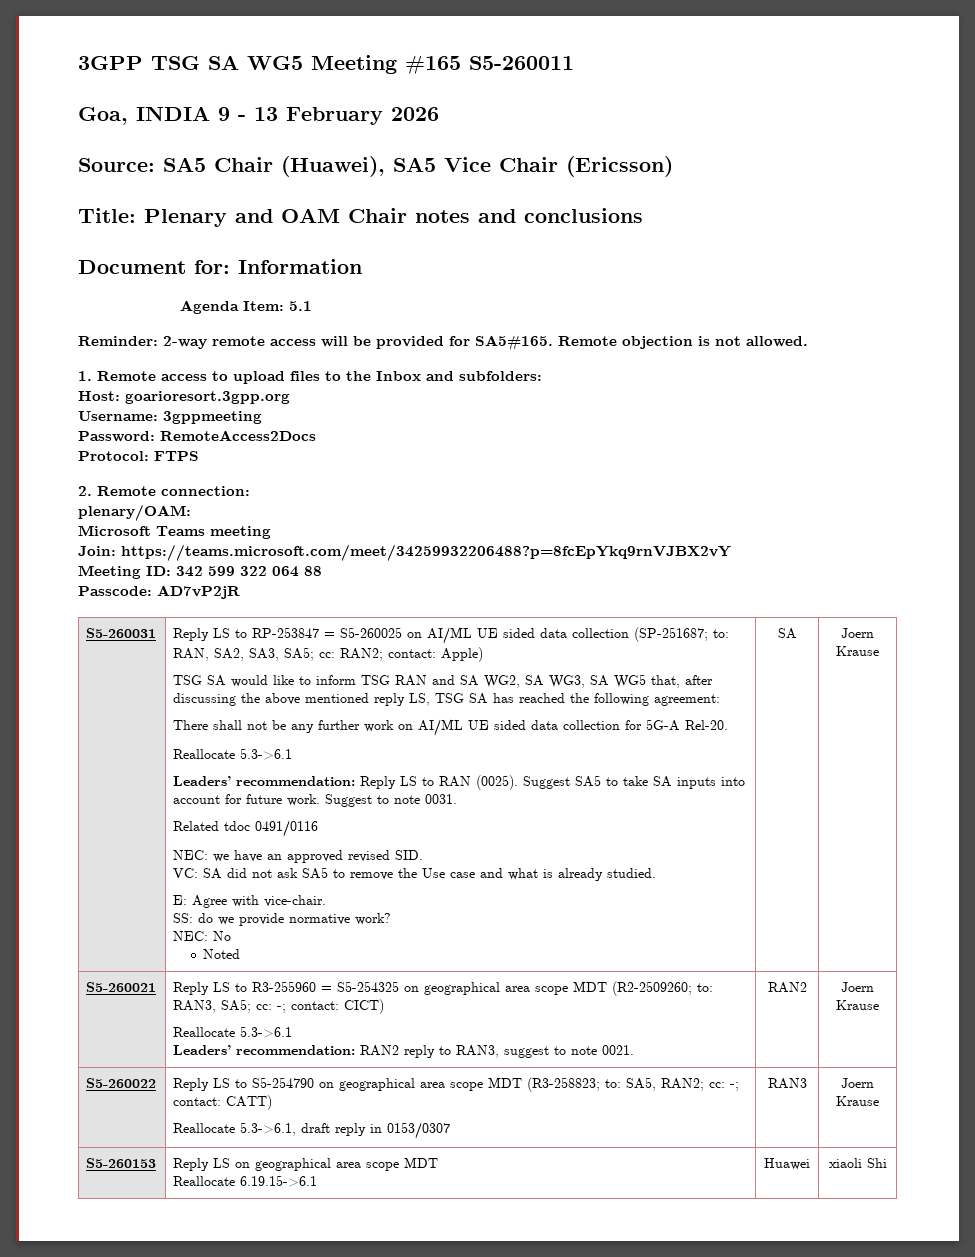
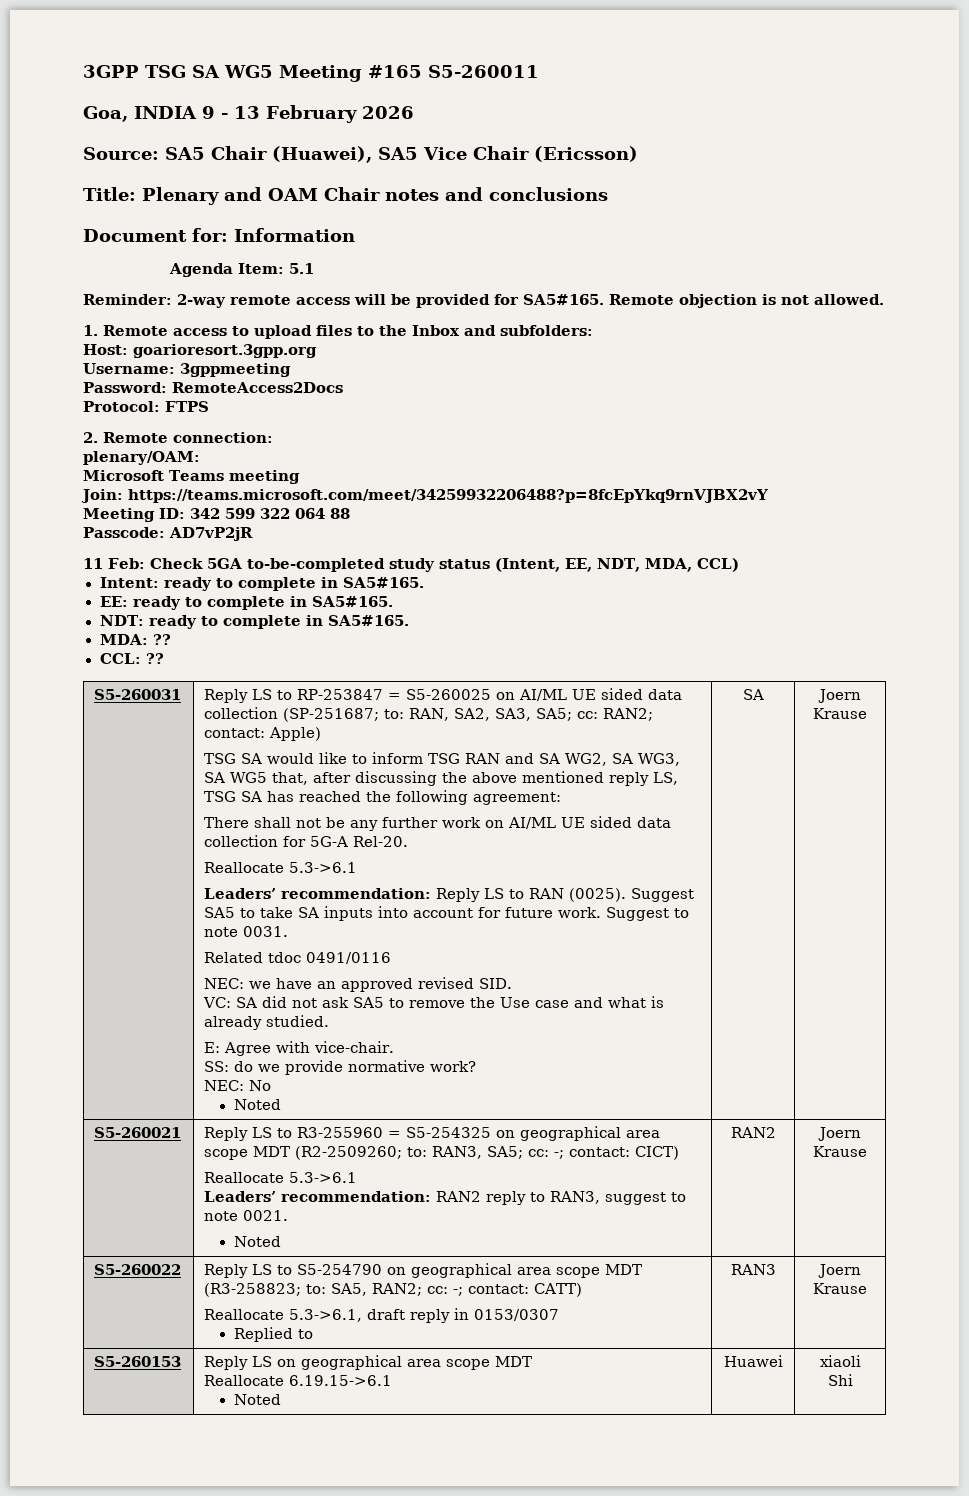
(240, 592) none -> [83,558,739,572] [99,577,424,591] [99,596,393,610] [99,615,409,629] [99,634,171,645] [99,653,164,664] // 11 Feb: Check 5GA to-be-completed study status (Intent, EE, NDT, MDA, CCL) // Intent: ready to complete in SA5#165. // EE: ready to complete in SA5#165. // NDT: ready to complete in SA5#165. // MDA: ?? // CCL: ??
(635, 1050) none -> [233,1236,281,1247] // Noted
(451, 1130) none -> [233,1327,313,1342] // Replied to
(318, 1181) none -> [233,1394,281,1405] // Noted

